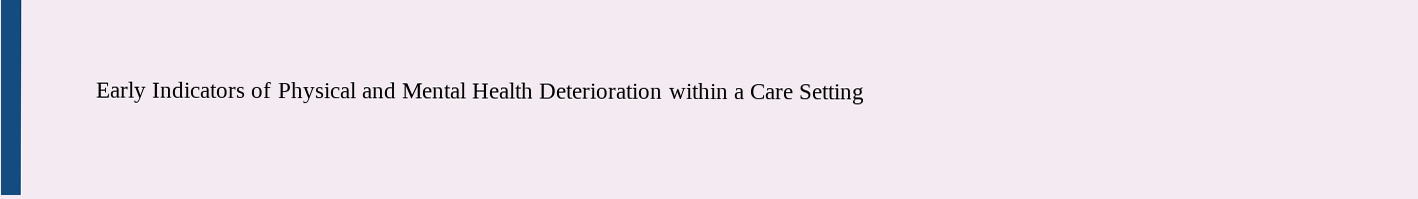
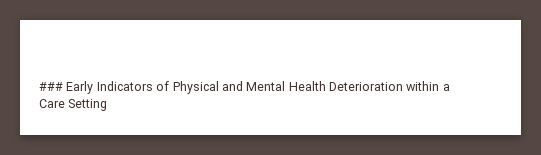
(95, 92) none -> [39,82,63,91] ###

